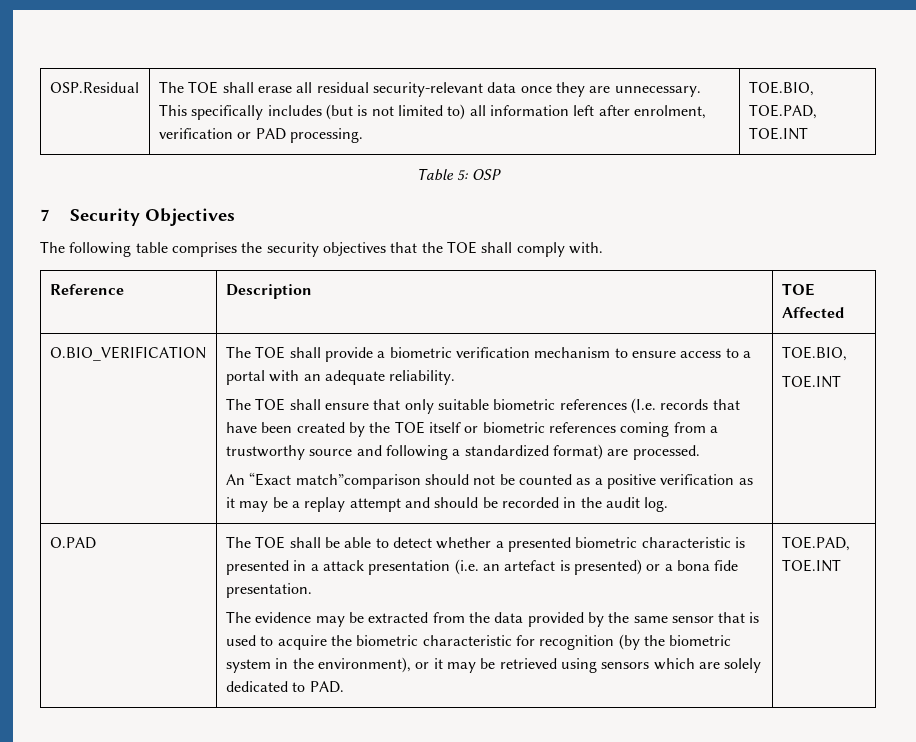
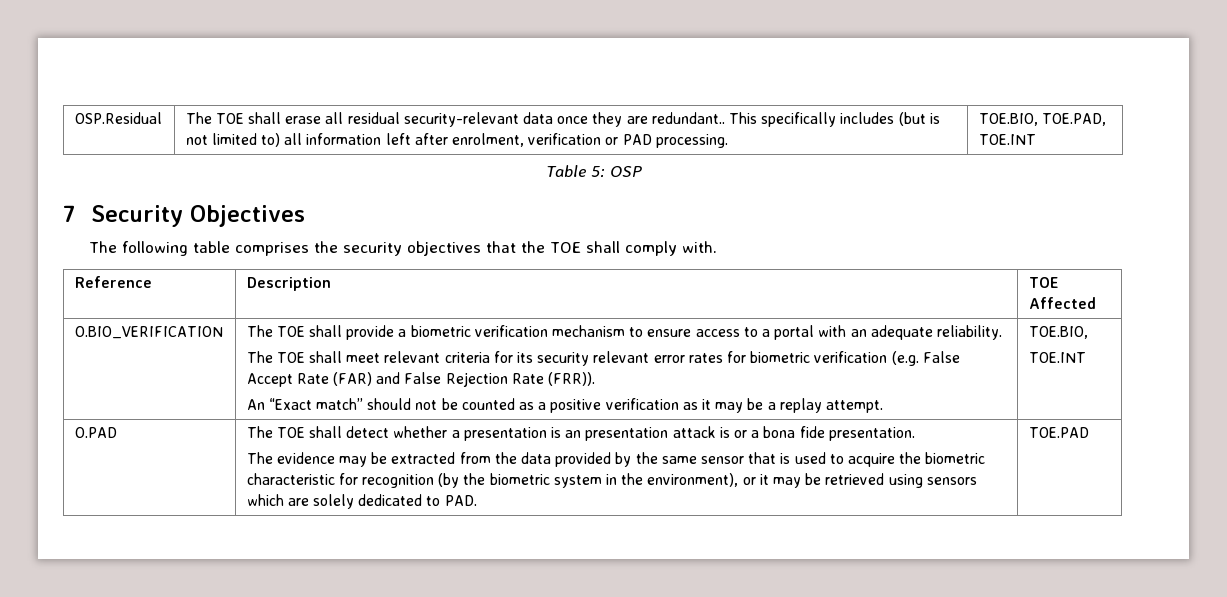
[614,86,701,97] unnecessary. -> [651,112,725,124] redundant..
[324,398,740,414] [225,421,718,437] [225,444,700,460] ensure that only suitable biometric references (I.e. records that have been created by the TOE itself or biometric references coming from a trustworthy source and following a standardized format) are processed. -> [346,351,960,366] [246,372,596,387] meet relevant criteria for its security relevant error rates for biometric verification (e.g. False Accept Rate (FAR) and False Rejection Rate (FRR)).
[295,474,421,489] match”comparison -> [316,398,364,410] match”
[349,497,669,512] attempt and should be recorded in the audit log. -> [825,400,883,413] attempt.
[324,537,745,552] [225,559,642,575] be able to detect whether a presented biometric characteristic is presented in a attack presentation (i.e. an artefact is presented) -> [346,426,730,441] detect whether a presentation is an presentation attack is
[781,536,850,551] [781,559,841,572] TOE.PAD, TOE.INT -> [1028,427,1089,438] TOE.PAD

